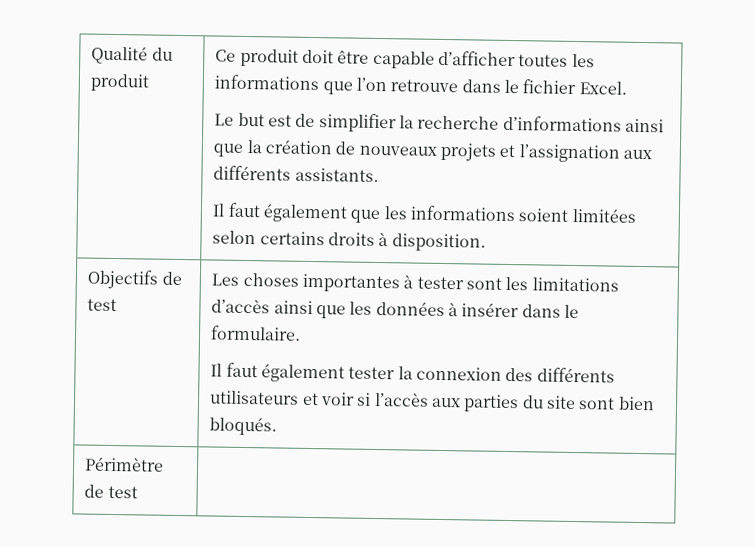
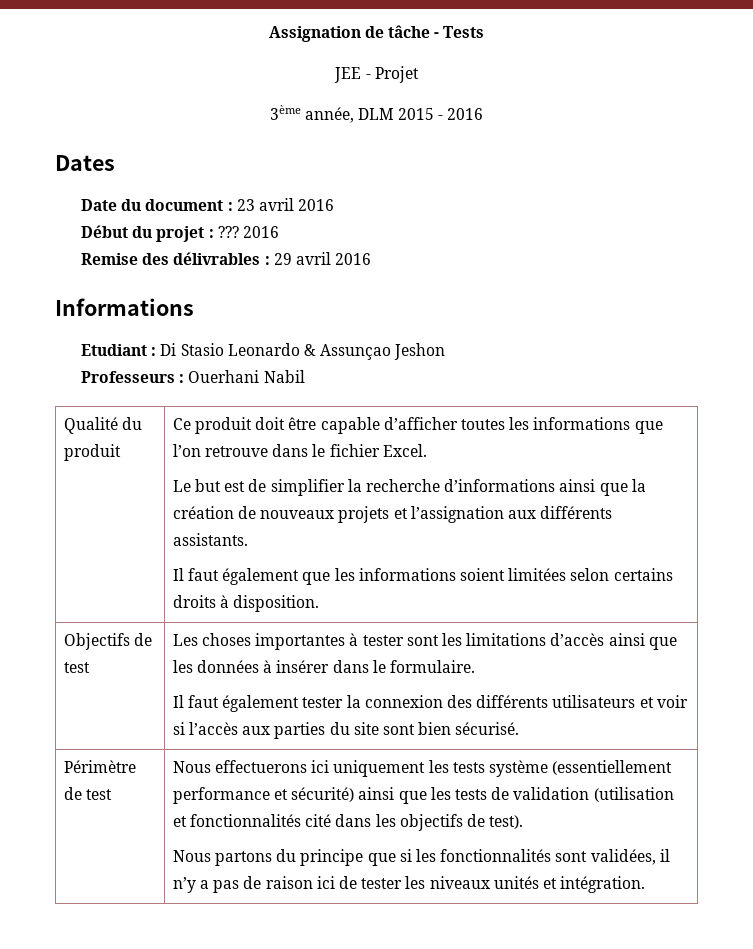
(91, 55) none -> [268,25,485,42] [334,66,419,83] [269,105,484,123] [55,155,115,171] [81,198,335,211] [81,225,280,242] [81,252,372,265] [55,298,194,316] [81,343,446,360] [81,370,305,383] Assignation de tâche - Tests // JEE - Projet // 3ème année, DLM 2015 - 2016 // Dates // Date du document : 23 avril 2016 // Début du projet : ??? 2016 // Remise des délivrables : 29 avril 2016 // Informations // Etudiant : Di Stasio Leonardo & Assunçao Jeshon // Professeurs : Ouerhani Nabil //
[209,416,278,436] bloqués. -> [455,722,520,735] sécurisé.
(138, 492) none -> [172,760,673,777] [172,787,674,804] [172,814,524,831] [172,849,670,866] [172,876,646,893] Nous effectuerons ici uniquement les tests système (essentiellement performance et sécurité) ainsi que les tests de validation (utilisation et fonctionnalités cité dans les objectifs de test). // Nous partons du principe que si les fonctionnalités sont validées, il n’y a pas de raison ici de tester les niveaux unités et intégration.

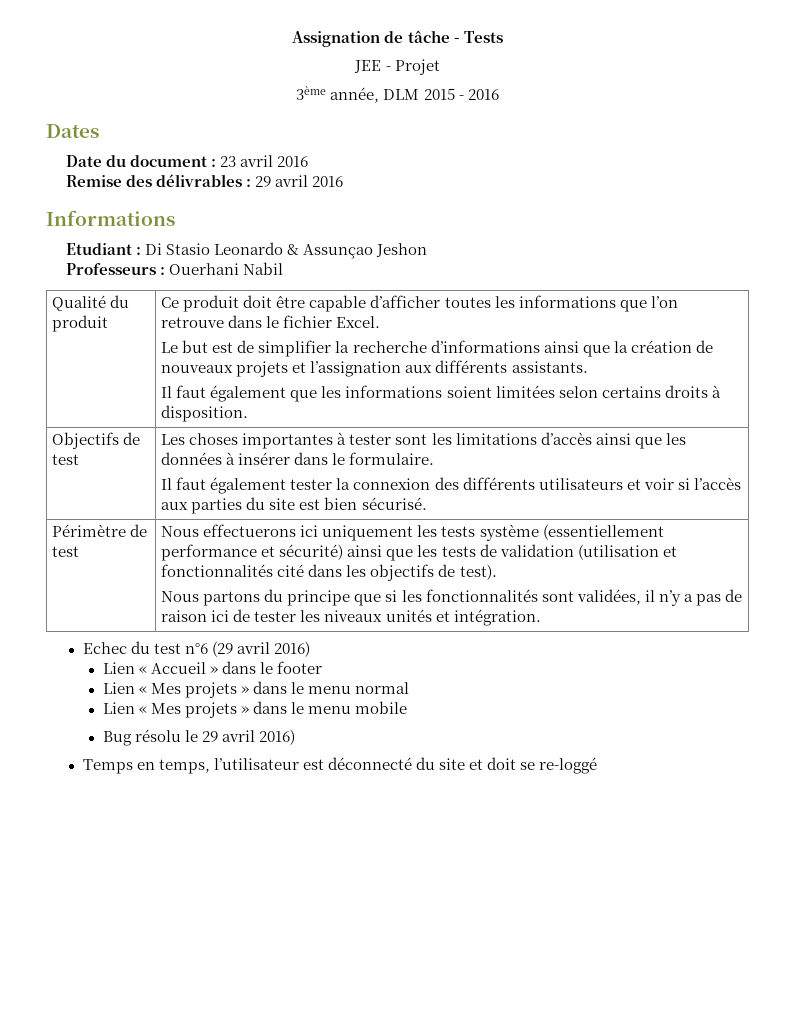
[81,225,280,242] // Début du projet : ??? 2016 -> (309, 161) none
[382,724,415,735] sont -> [299,499,321,510] est
(646, 884) none -> [82,641,310,657] [102,661,323,674] [102,681,410,698] [102,701,408,718] [102,729,295,746] [82,757,598,774] // Echec du test n°6 (29 avril 2016) // Lien « Accueil » dans le footer // Lien « Mes projets » dans le menu normal // Lien « Mes projets » dans le menu mobile // Bug résolu le 29 avril 2016) // Temps en temps, l’utilisateur est déconnecté du site et doit se re-loggé

